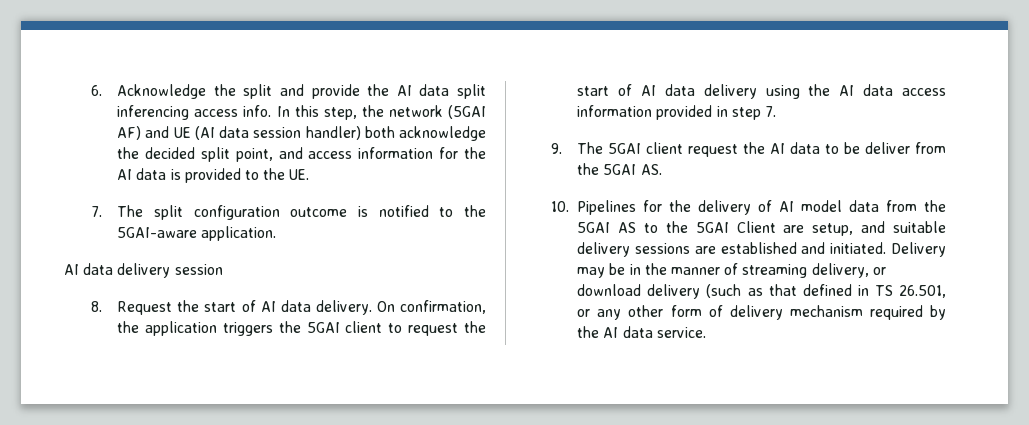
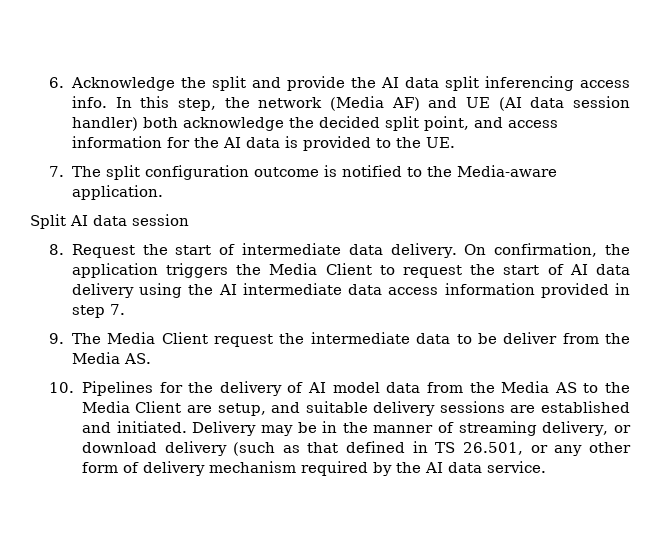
[448,105,486,119] (5GAI -> [329,96,384,111] (Media
[117,227,198,238] 5GAI-aware -> [456,165,557,177] Media-aware
[64,263,171,278] AI data delivery -> [30,214,127,229] Split AI data
[260,301,276,312] AI -> [242,243,342,255] intermediate
[306,321,383,333] 5GAI client -> [269,263,372,275] Media Client
(855, 90) none -> [242,283,342,295] intermediate
[608,142,786,157] 5GAI client request the AI -> [107,332,410,347] Media Client request the intermediate
[603,164,637,175] 5GAI -> [71,352,120,364] Media
[577,222,611,233] 5GAI -> [501,381,550,393] Media
[695,222,729,233] 5GAI -> [81,401,130,413] Media

